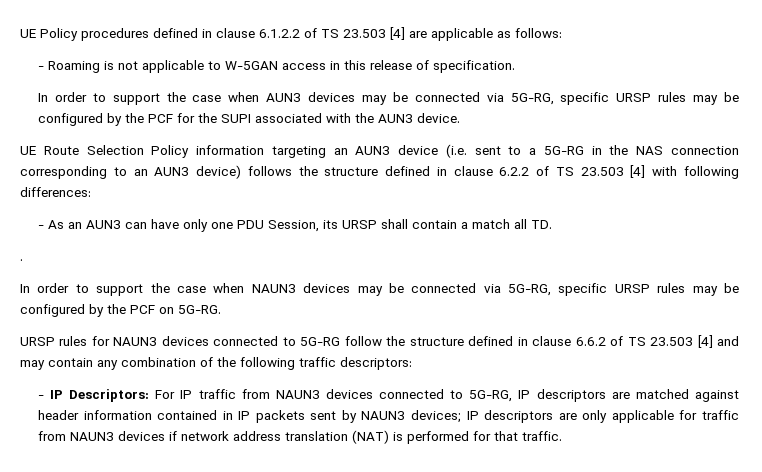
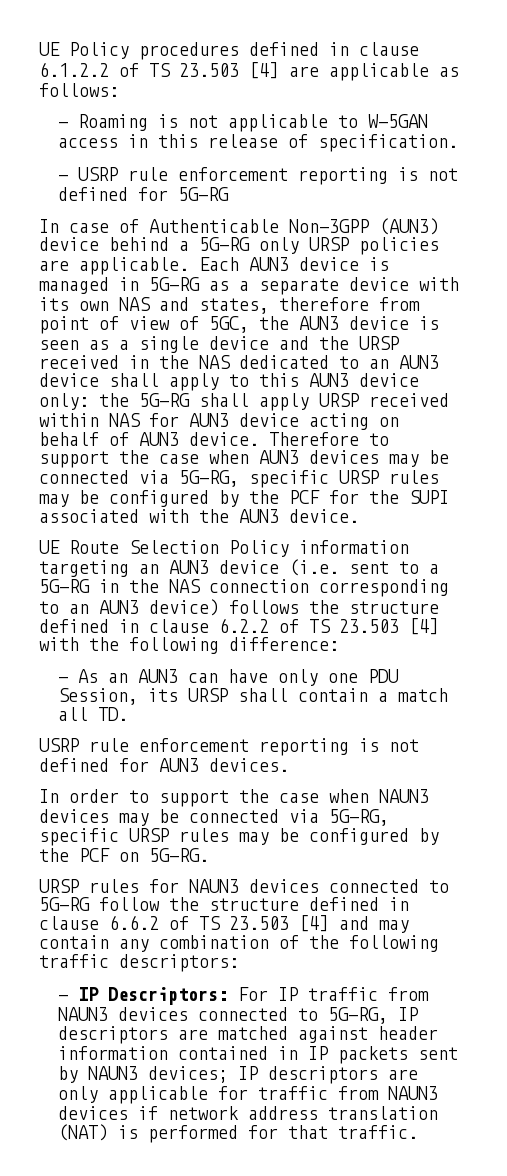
[37,92,87,102] In order -> [58,167,459,185] [58,187,230,201] [39,218,439,235] [39,237,439,255] [39,257,389,275] [39,277,459,295] [39,297,420,314] [39,316,439,334] [39,336,400,353] [39,355,439,369] [39,373,419,391] [39,393,449,411] [39,413,399,430] [39,432,359,446] - USRP rule enforcement reporting is not defined for 5G-RG // In case of Authenticable Non-3GPP (AUN3) device behind a 5G-RG only URSP policies are applicable. Each AUN3 device is managed in 5G-RG as a separate device with its own NAS and states, therefore from point of view of 5GC, the AUN3 device is seen as a single device and the URSP received in the NAS dedicated to an AUN3 device shall apply to this AUN3 device only: the 5G-RG shall apply URSP received within NAS for AUN3 device acting on behalf of AUN3 device. Therefore
[683,166,739,179] [20,187,91,197] following differences: -> [89,637,339,654] the following difference:
[20,259,23,261] . -> [39,738,419,756] [39,758,289,772] USRP rule enforcement reporting is not defined for AUN3 devices.

